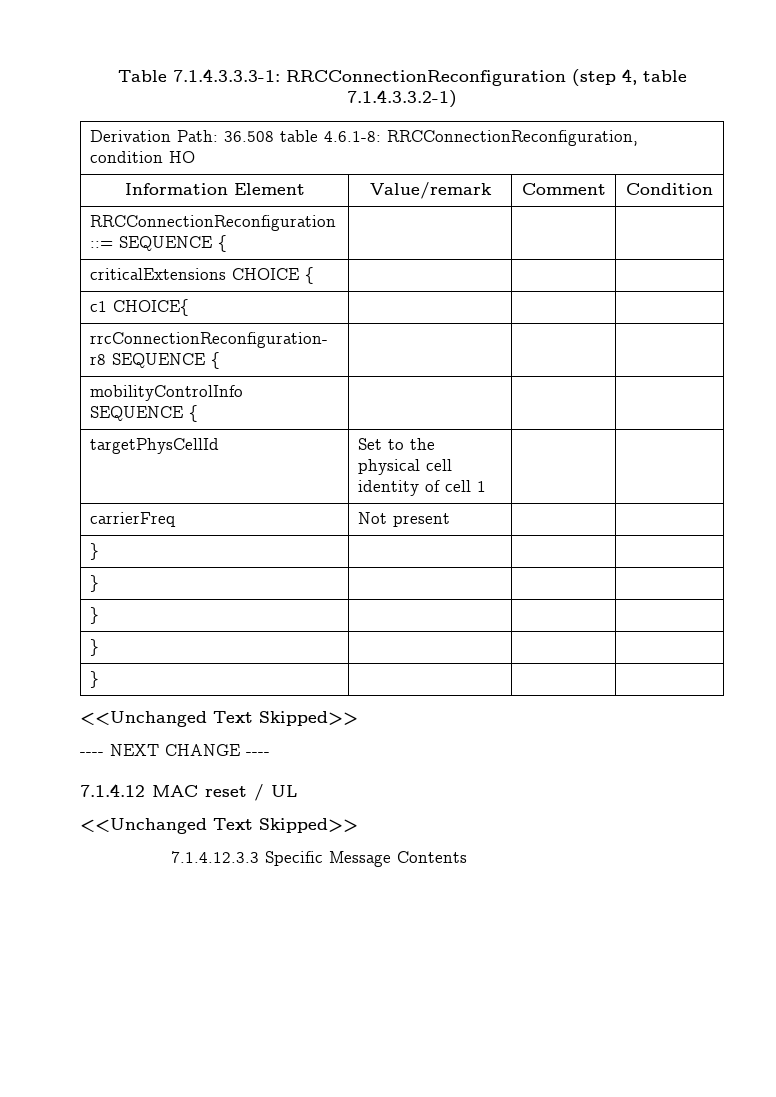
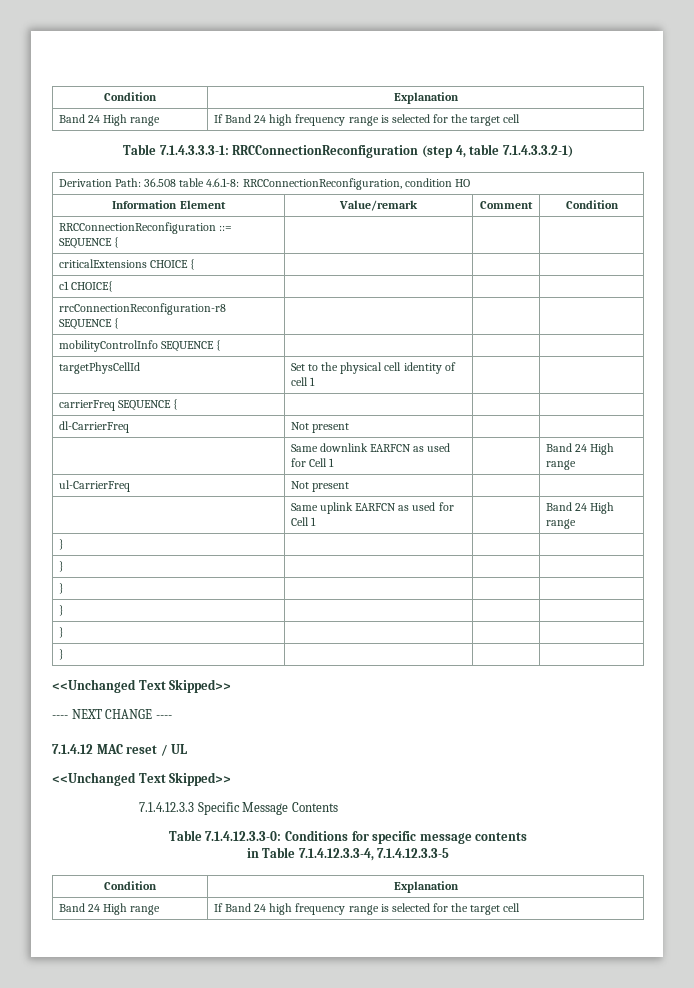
(117, 76) none -> [104,92,157,101] [393,92,459,104] [58,114,161,126] [213,114,521,126] Condition | Explanation // Band 24 High range | If Band 24 high frequency range is selected for the target cell //
[357,512,450,527] | Not present | | -> [118,399,179,411] [58,421,129,433] [290,422,350,433] [290,443,451,452] [290,458,335,467] [545,443,615,455] [545,460,576,470] [58,480,130,492] [290,481,350,492] [290,502,454,514] [290,517,317,526] [545,502,615,514] [545,519,576,529] [58,539,64,550] SEQUENCE { | | | // dl-CarrierFreq | Not present | | // | Same downlink EARFCN as used for Cell 1 | | Band 24 High range // ul-CarrierFreq | Not present | | // | Same uplink EARFCN as used for Cell 1 | | Band 24 High range // } | | |
(468, 857) none -> [168,830,528,844] [246,847,450,861] [104,881,157,890] [393,881,459,893] [58,903,161,915] [213,903,521,915] // Table 7.1.4.12.3.3-0: Conditions for specific message contents // in Table 7.1.4.12.3.3-4, 7.1.4.12.3.3-5 // Condition | Explanation // Band 24 High range | If Band 24 high frequency range is selected for the target cell

